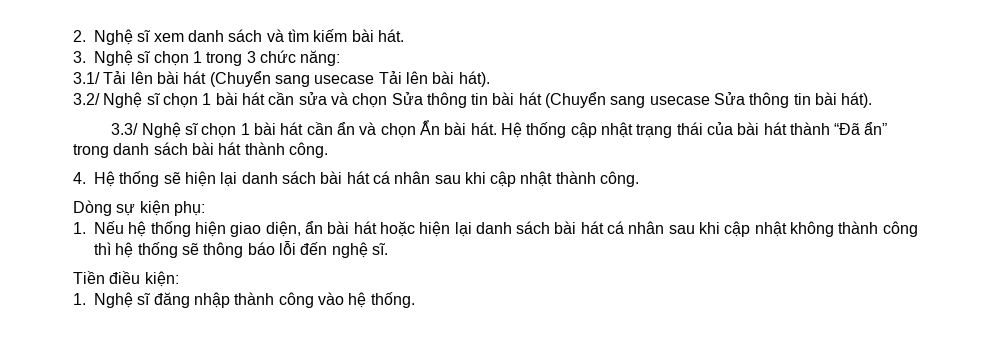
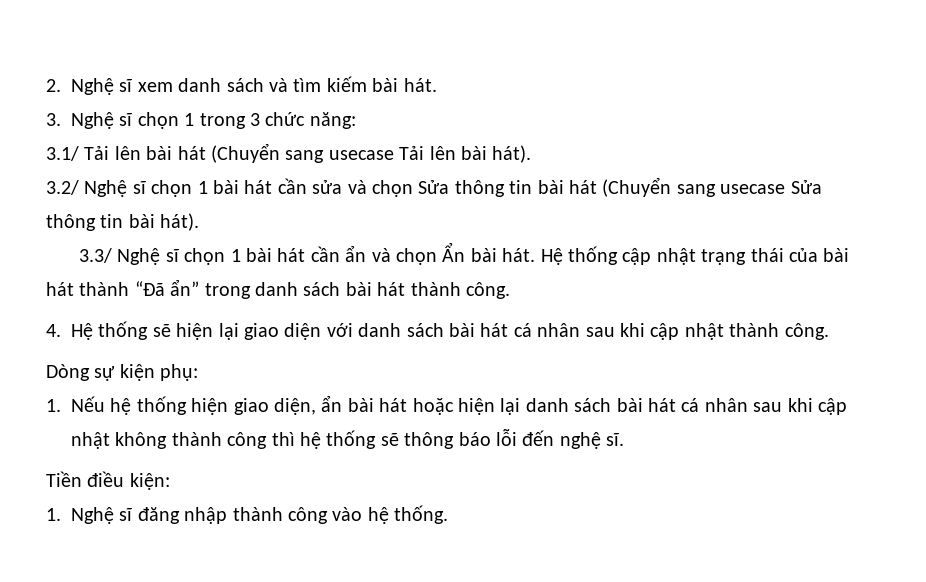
(238, 179) none -> [244,323,353,340] giao diện với

